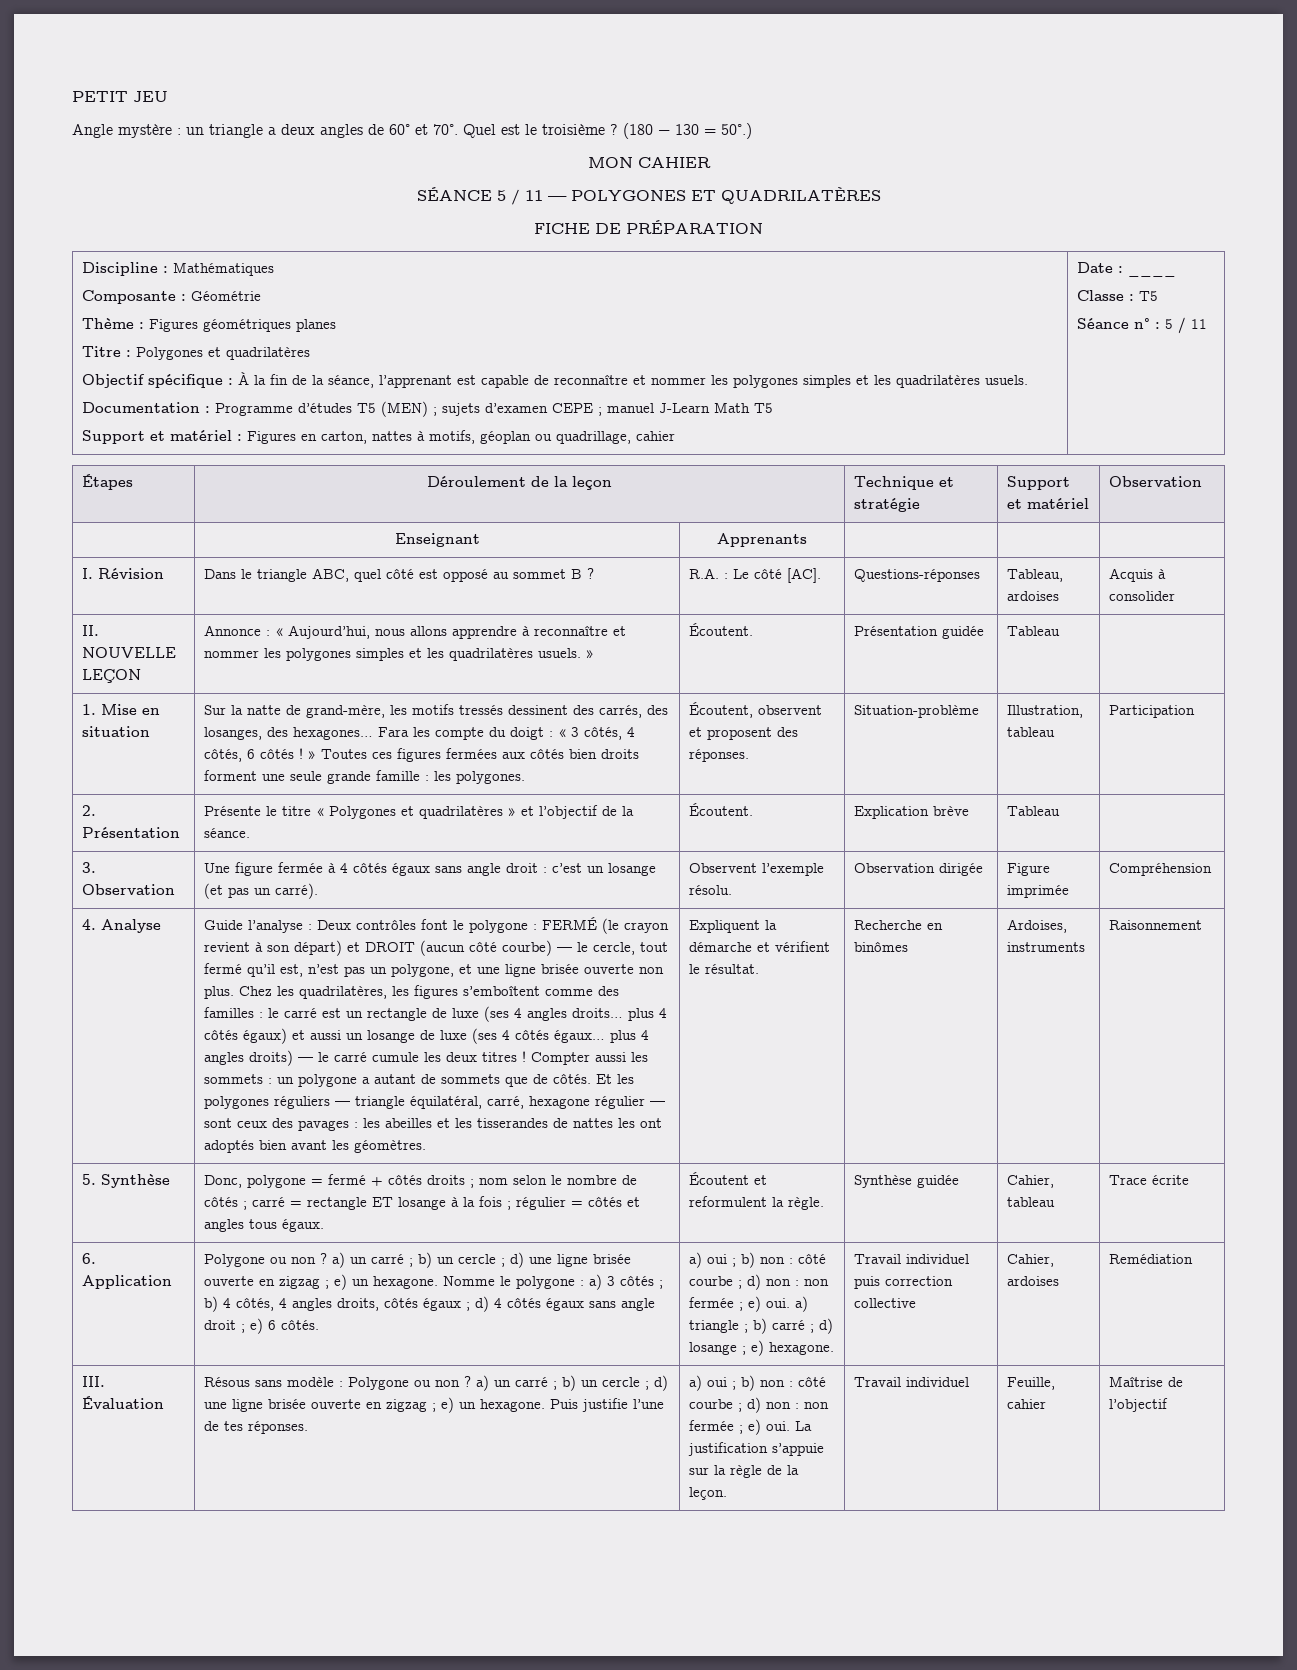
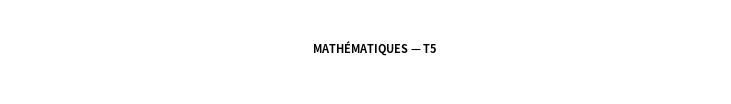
[72,91,168,102] [72,123,752,139] [587,157,711,168] [416,187,881,205] [534,220,763,234] [82,262,275,276] [82,290,262,304] [82,318,337,332] [82,346,311,360] [82,372,1029,388] [82,401,774,417] [82,430,676,444] [1077,262,1124,273] [1128,273,1177,277] [1077,290,1159,301] [1077,317,1208,334] [82,474,134,490] [427,476,612,490] [854,476,955,490] [854,498,921,512] [1007,476,1071,490] [1007,498,1090,509] [1109,476,1203,487] [394,533,480,547] [717,533,807,547] [82,568,165,579] [204,568,595,582] [689,568,822,583] [854,569,981,582] [1007,569,1064,582] [1007,591,1060,601] [1109,568,1167,582] [1109,591,1176,601] [82,625,100,636] [82,647,177,658] [82,669,142,683] [204,625,627,639] [204,648,595,661] [689,623,754,636] [854,626,985,639] [1007,626,1061,636] [82,704,161,715] [82,726,151,737] [204,704,669,718] [204,726,636,740] [204,748,640,762] [204,770,526,784] [689,702,823,718] [689,727,799,740] [689,749,750,762] [854,705,980,718] [1007,705,1084,718] [1007,727,1056,737] [1109,705,1196,718] [82,805,97,816] [82,827,181,838] [204,805,635,819] [204,828,251,838] [689,803,754,816] [854,806,970,819] [1007,806,1061,816] [82,862,97,873] [82,884,176,895] [204,862,657,876] [204,883,319,899] [689,863,825,876] [689,885,733,895] [854,863,984,876] [1007,863,1051,876] [1007,885,1070,898] [1109,863,1213,876] [82,919,162,933] [204,917,670,934] [204,940,669,956] [204,963,665,977] [204,985,620,999] [204,1006,668,1022] [204,1028,650,1044] [204,1050,649,1066] [204,1073,635,1087] [204,1096,666,1109] [204,1118,663,1131] [204,1140,427,1153] [689,920,778,933] [689,941,831,952] [689,964,760,974] [854,920,944,930] [854,941,909,952] [1007,919,1068,933] [1007,942,1086,952] [1109,920,1203,930] [82,1174,171,1188] [204,1174,638,1188] [204,1196,641,1210] [204,1219,325,1232] [689,1172,768,1185] [689,1196,825,1210] [854,1175,960,1188] [1007,1175,1055,1188] [1007,1197,1056,1207] [1109,1175,1190,1185] [82,1253,97,1264] [82,1275,173,1289] [204,1252,632,1268] [204,1274,664,1290] [204,1296,656,1312] [204,1318,320,1334] [689,1252,827,1268] [689,1274,830,1290] [689,1296,809,1312] [689,1318,834,1334] [689,1340,835,1356] [854,1254,970,1264] [854,1276,954,1289] [854,1298,917,1308] [1007,1254,1055,1267] [1007,1276,1060,1286] [1109,1254,1194,1264] [82,1376,106,1387] [82,1396,165,1409] [204,1375,669,1391] [204,1397,665,1413] [204,1421,309,1434] [689,1375,827,1391] [689,1397,830,1413] [689,1419,813,1435] [688,1442,825,1456] [689,1465,800,1478] [689,1487,728,1500] [854,1377,970,1387] [1007,1377,1056,1390] [1007,1399,1047,1409] [1109,1376,1184,1387] [1109,1398,1169,1412] PETIT JEU // Angle mystère : un triangle a deux angles de 60° et 70°. Quel est le troisième ? (180 − 130 = 50°.) // MON CAHIER // SÉANCE 5 / 11 — POLYGONES ET QUADRILATÈRES // FICHE DE PRÉPARATION // Discipline : Mathématiques // Composante : Géométrie // Thème : Figures géométriques planes // Titre : Polygones et quadrilatères // Objectif spécifique : À la fin de la séance, l’apprenant est capable de reconnaître et nommer les polygones simples et les quadrilatères usuels. // Documentation : Programme d’études T5 (MEN) ; sujets d’examen CEPE ; manuel J-Learn Math T5 // Support et matériel : Figures en carton, nattes à motifs, géoplan ou quadrillage, cahier | Date : ____ // Classe : T5 // Séance n° : 5 / 11 // Étapes | Déroulement de la leçon | Technique et stratégie | Support et matériel | Observation // | Enseignant | Apprenants | | | // I. Révision | Dans le triangle ABC, quel côté est opposé au sommet B ? | R.A. : Le côté [AC]. | Questions-réponses | Tableau, ardoises | Acquis à consolider // II. NOUVELLE LEÇON | Annonce : « Aujourd’hui, nous allons apprendre à reconnaître et nommer les polygones simples et les quadrilatères usuels. » | Écoutent. | Présentation guidée | Tableau | // 1. Mise en situation | Sur la natte de grand-mère, les motifs tressés dessinent des carrés, des losanges, des hexagones… Fara les compte du doigt : « 3 côtés, 4 côtés, 6 côtés ! » Toutes ces figures fermées aux côtés bien droits forment une seule grande famille : les polygones. | Écoutent, observent et proposent des réponses. | Situation-problème | Illustration, tableau | Participation // 2. Présentation | Présente le titre « Polygones et quadrilatères » et l’objectif de la séance. | Écoutent. | Explication brève | Tableau | // 3. Observation | Une figure fermée à 4 côtés égaux sans angle droit : c’est un losange (et pas un carré). | Observent l’exemple résolu. | Observation dirigée | Figure imprimée | Compréhension // 4. Analyse | Guide l’analyse : Deux contrôles font le polygone : FERMÉ (le crayon revient à son départ) et DROIT (aucun côté courbe) — le cercle, tout fermé qu’il est, n’est pas un polygone, et une ligne brisée ouverte non plus. Chez les quadrilatères, les figures s’emboîtent comme des familles : le carré est un rectangle de luxe (ses 4 angles droits… plus 4 côtés égaux) et aussi un losange de luxe (ses 4 côtés égaux… plus 4 angles droits) — le carré cumule les deux titres ! Compter aussi les sommets : un polygone a autant de sommets que de côtés. Et les polygones réguliers — triangle équilatéral, carré, hexagone régulier — sont ceux des pavages : les abeilles et les tisserandes de nattes les ont adoptés bien avant les géomètres. | Expliquent la démarche et vérifient le résultat. | Recherche en binômes | Ardoises, instruments | Raisonnement // 5. Synthèse | Donc, polygone = fermé + côtés droits ; nom selon le nombre de côtés ; carré = rectangle ET losange à la fois ; régulier = côtés et angles tous égaux. | Écoutent et reformulent la règle. | Synthèse guidée | Cahier, tableau | Trace écrite // 6. Application | Polygone ou non ? a) un carré ; b) un cercle ; d) une ligne brisée ouverte en zigzag ; e) un hexagone. Nomme le polygone : a) 3 côtés ; b) 4 côtés, 4 angles droits, côtés égaux ; d) 4 côtés égaux sans angle droit ; e) 6 côtés. | a) oui ; b) non : côté courbe ; d) non : non fermée ; e) oui. a) triangle ; b) carré ; d) losange ; e) hexagone. | Travail individuel puis correction collective | Cahier, ardoises | Remédiation // III. Évaluation | Résous sans modèle : Polygone ou non ? a) un carré ; b) un cercle ; d) une ligne brisée ouverte en zigzag ; e) un hexagone. Puis justifie l’une de tes réponses. | a) oui ; b) non : côté courbe ; d) non : non fermée ; e) oui. La justification s’appuie sur la règle de la leçon. | Travail individuel | Feuille, cahier | Maîtrise de l’objectif -> [312,41,437,56] MATHÉMATIQUES — T5

